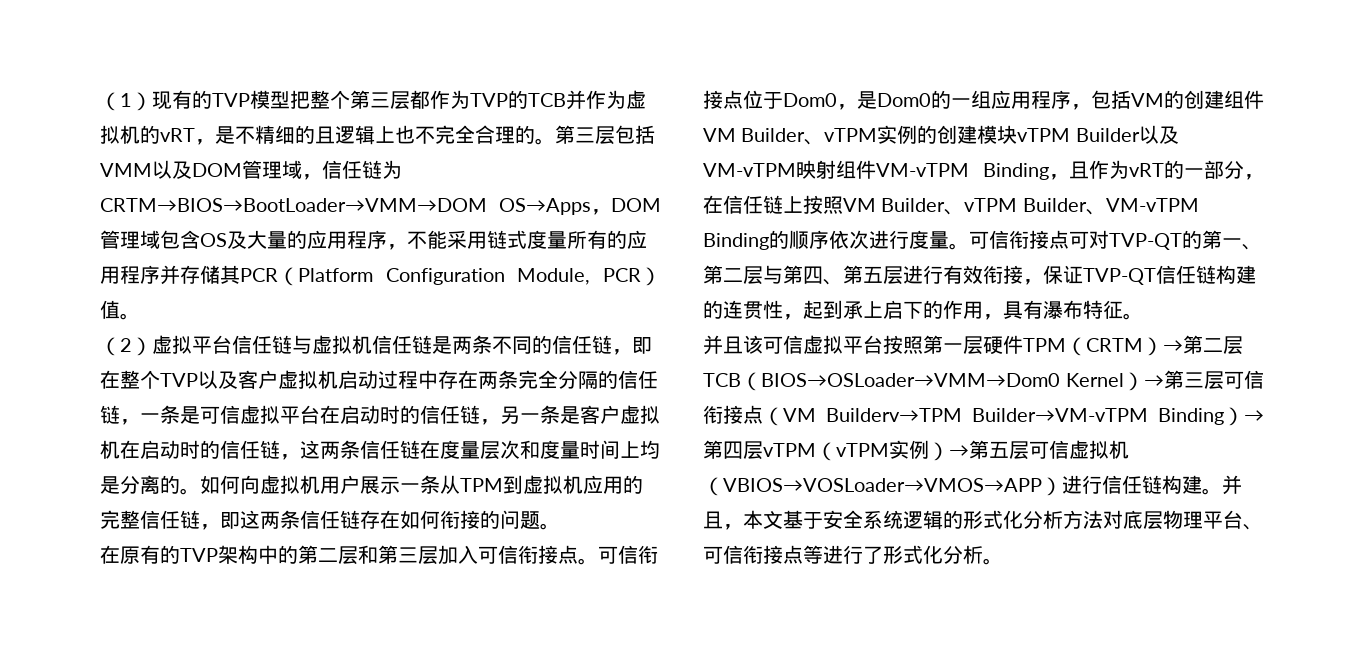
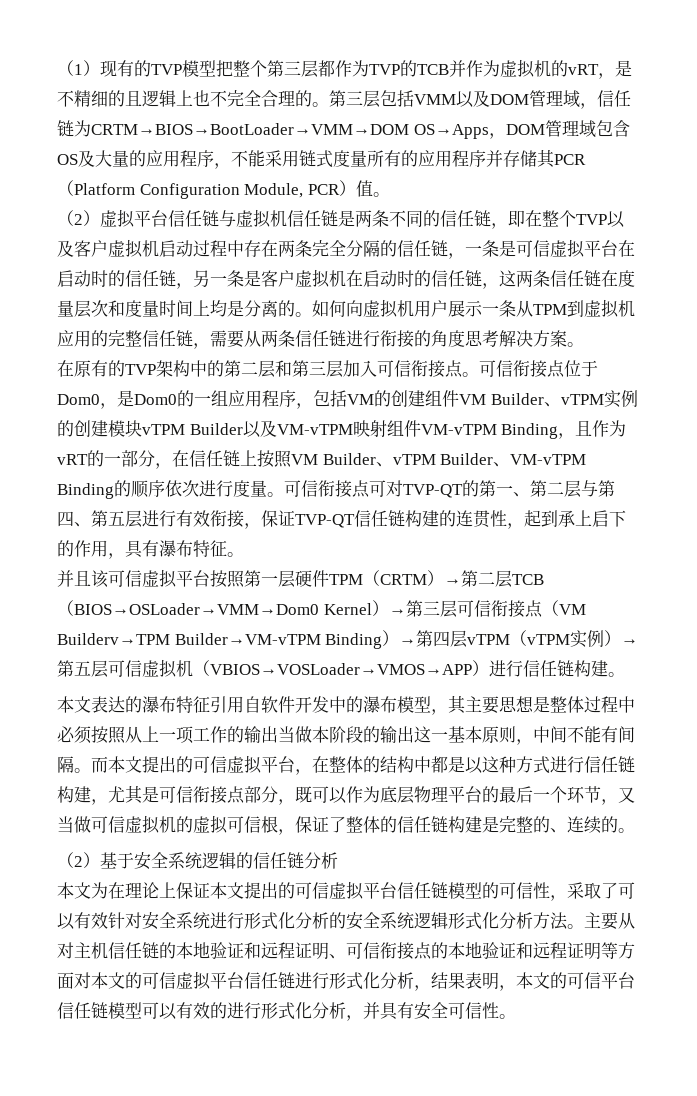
[220,510,540,529] 即这两条信任链存在如何衔接的问题 -> [210,330,567,348] 需要从两条信任链进行衔接的角度思考解决方案
[1222,475,1242,495] [703,510,783,530] 并且，本文 -> [57,695,635,715] [57,726,635,745] [57,755,635,775] [57,785,635,805] [57,815,635,835] [57,852,100,868] // 本文表达的瀑布特征引用自软件开发中的瀑布模型，其主要思想是整体过程中必须按照从上一项工作的输出当做本阶段的输出这一基本原则，中间不能有间隔。而本文提出的可信虚拟平台，在整体的结构中都是以这种方式进行信任链构建，尤其是可信衔接点部分，既可以作为底层物理平台的最后一个环节，又当做可信虚拟机的虚拟可信根，保证了整体的信任链构建是完整的、连续的。 // （2）
[963,510,1263,530] [703,545,983,564] 形式化分析方法对底层物理平台、可信衔接点等进行了形式化分析 -> [253,852,338,869] [57,881,635,901] [57,912,635,930] [57,942,635,960] [57,971,635,991] [57,1002,499,1021] 信任链分析 // 本文为在理论上保证本文提出的可信虚拟平台信任链模型的可信性，采取了可以有效针对安全系统进行形式化分析的安全系统逻辑形式化分析方法。主要从对主机信任链的本地验证和远程证明、可信衔接点的本地验证和远程证明等方面对本文的可信虚拟平台信任链进行形式化分析，结果表明，本文的可信平台信任链模型可以有效的进行形式化分析，并具有安全可信性

